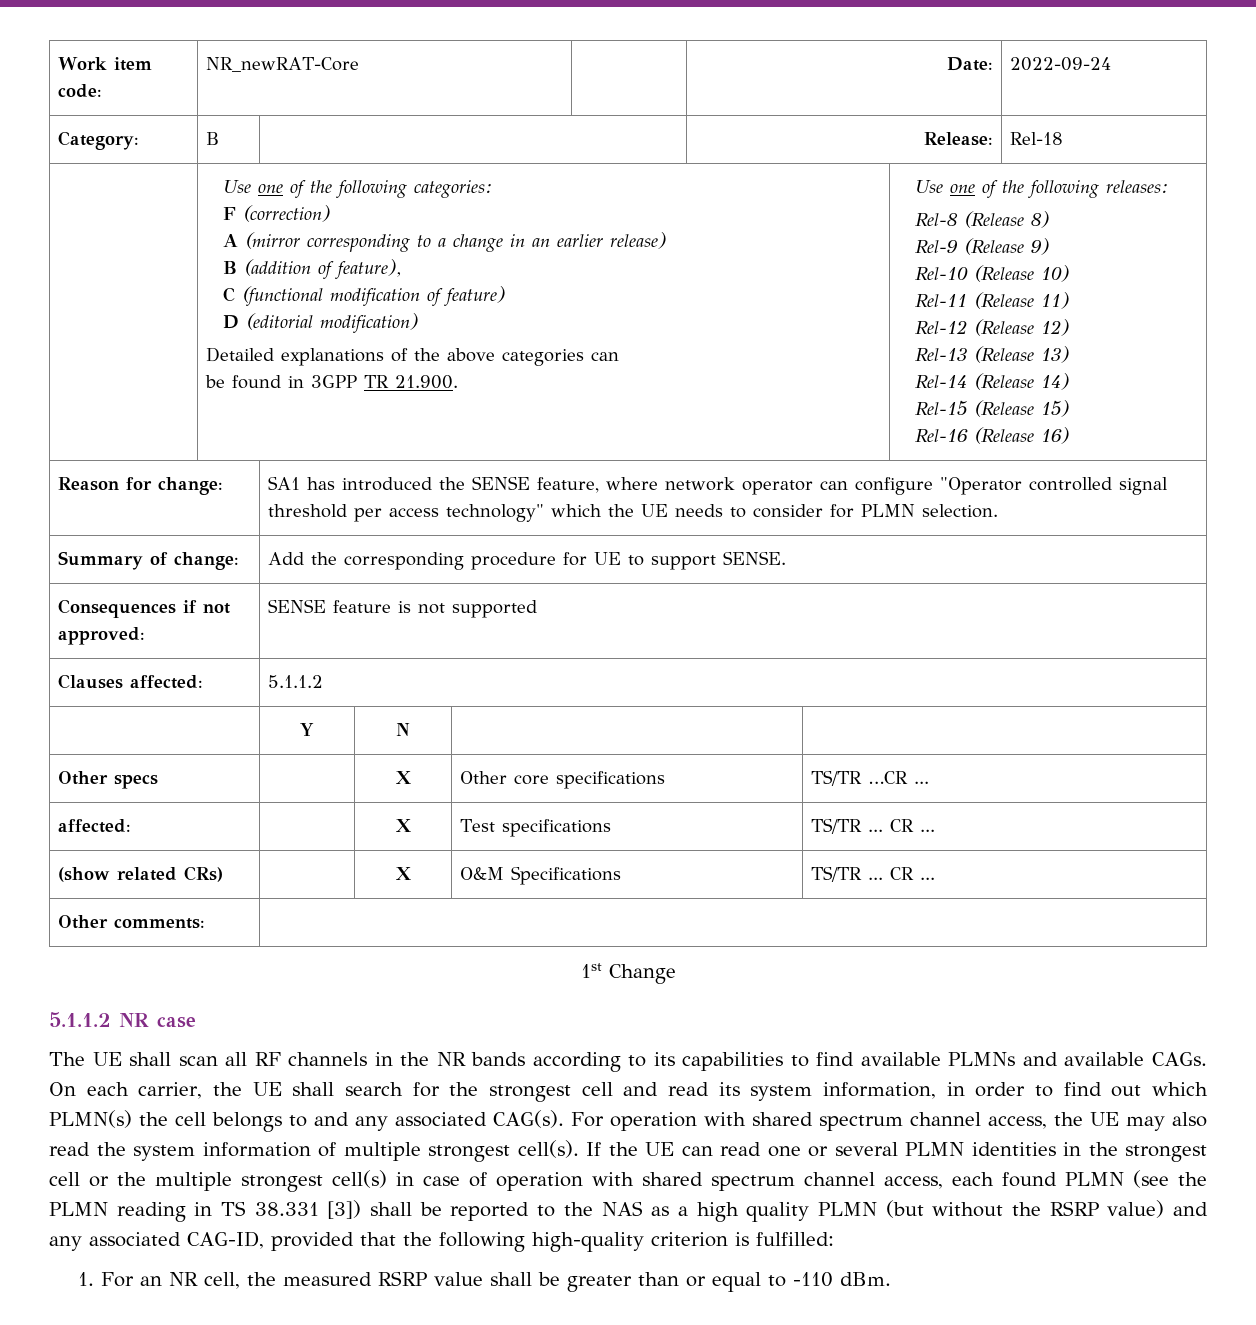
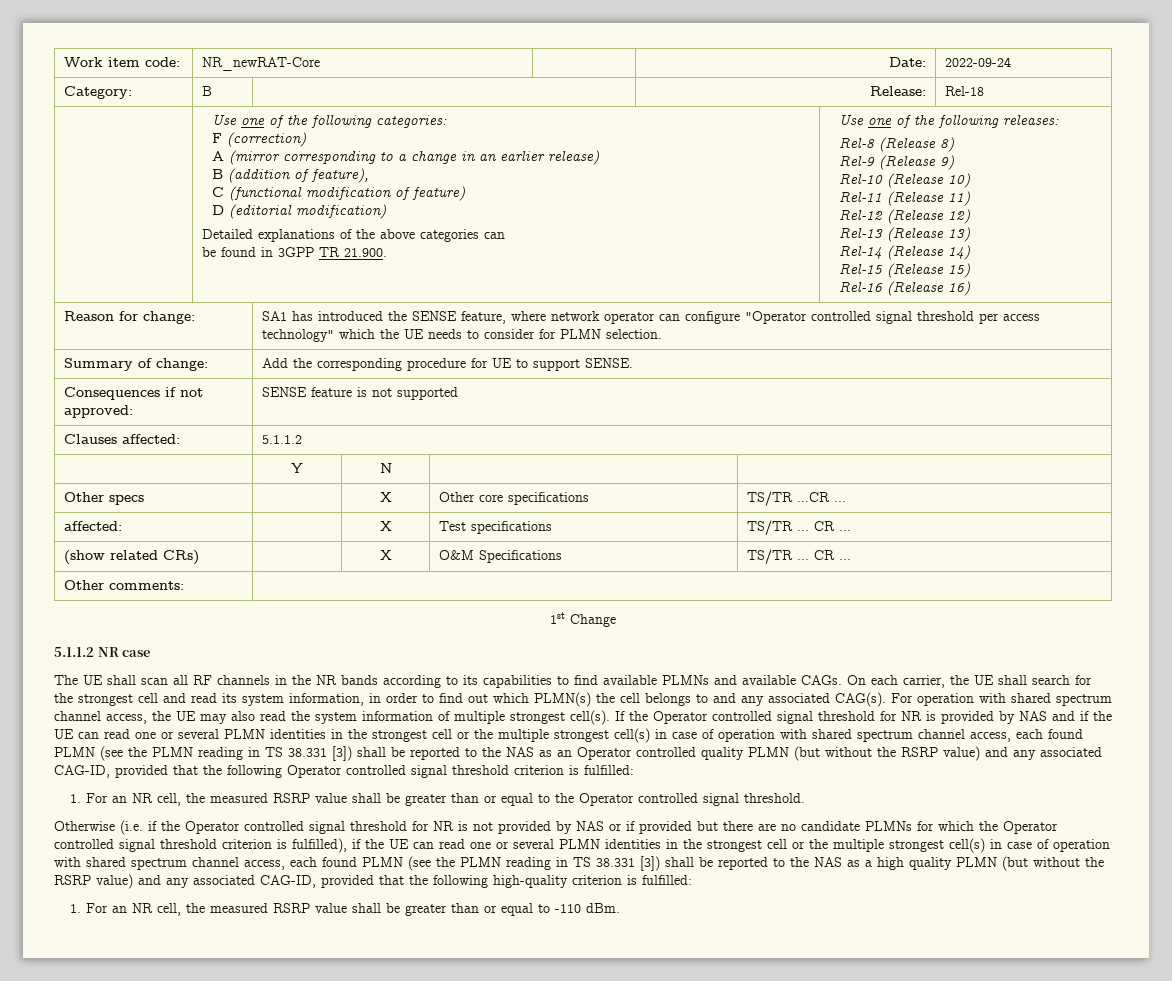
(638, 1149) none -> [653,711,1112,724] [54,728,1083,743] [54,746,1102,761] [54,765,634,778] [70,793,806,806] [54,820,1058,835] [54,838,384,853] Operator controlled signal threshold for NR is provided by NAS and if the UE can read one or several PLMN identities in the strongest cell or the multiple strongest cell(s) in case of operation with shared spectrum channel access, each found PLMN (see the PLMN reading in TS 38.331 [3]) shall be reported to the NAS as an Operator controlled quality PLMN (but without the RSRP value) and any associated CAG-ID, provided that the following Operator controlled signal threshold criterion is fulfilled: // 1. For an NR cell, the measured RSRP value shall be greater than or equal to the Operator controlled signal threshold. // Otherwise (i.e. if the Operator controlled signal threshold for NR is not provided by NAS or if provided but there are no candidate PLMNs for which the Operator controlled signal threshold criterion is fulfilled), if the

